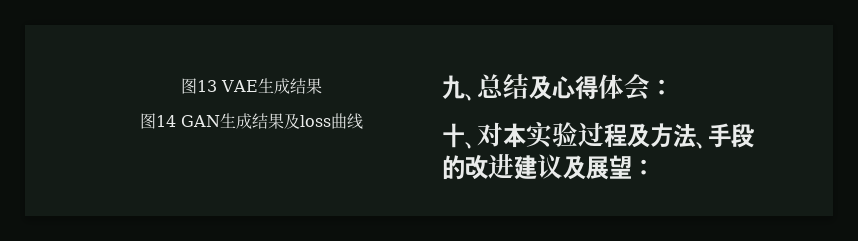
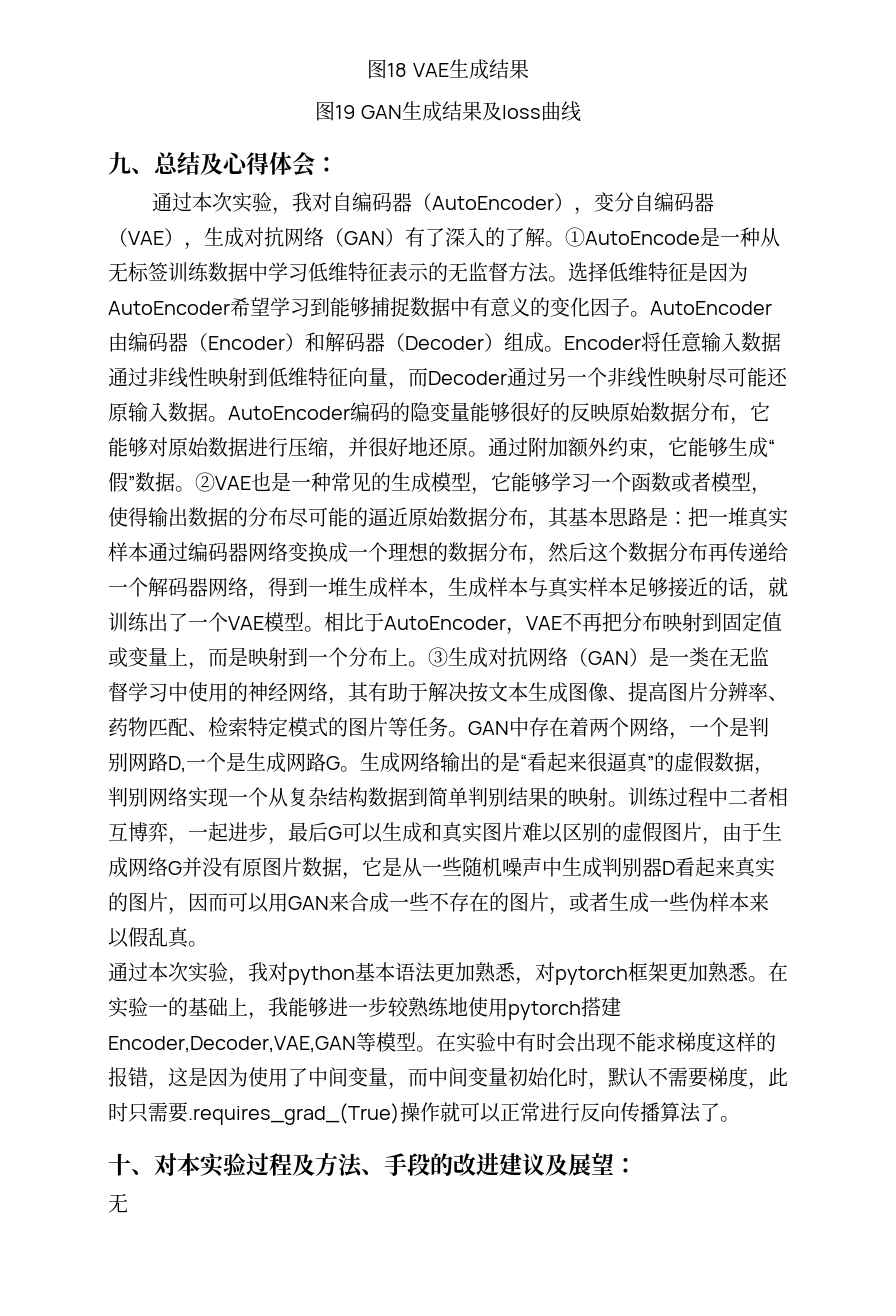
[181,78,218,94] 图13 -> [367,59,408,79] 图18
[156,115,176,127] 14 -> [335,105,356,119] 19
(673, 87) none -> [152,192,715,215] [108,227,780,250] [108,262,748,283] [108,297,772,317] [108,332,781,353] [108,367,788,390] [108,402,770,425] [108,437,775,460] [108,472,771,495] [108,507,788,530] [108,542,788,565] [108,577,788,600] [108,612,782,635] [108,647,769,670] [108,682,788,705] [108,717,769,740] [108,752,774,775] [108,787,788,808] [108,822,782,845] [108,857,775,880] [108,892,769,915] [108,927,208,948] [108,962,788,985] [108,997,621,1020] [108,1031,776,1053] [108,1066,788,1090] [108,1102,740,1125] // 通过本次实验，我对自编码器（AutoEncoder），变分自编码器（VAE），生成对抗网络（GAN）有了深入的了解。①AutoEncode是一种从无标签训练数据中学习低维特征表示的无监督方法。选择低维特征是因为AutoEncoder希望学习到能够捕捉数据中有意义的变化因子。AutoEncoder由编码器（Encoder）和解码器（Decoder）组成。Encoder将任意输入数据通过非线性映射到低维特征向量，而Decoder通过另一个非线性映射尽可能还原输入数据。AutoEncoder编码的隐变量能够很好的反映原始数据分布，它能够对原始数据进行压缩，并很好地还原。通过附加额外约束，它能够生成“假”数据。②VAE也是一种常见的生成模型，它能够学习一个函数或者模型，使得输出数据的分布尽可能的逼近原始数据分布，其基本思路是：把一堆真实样本通过编码器网络变换成一个理想的数据分布，然后这个数据分布再传递给一个解码器网络，得到一堆生成样本，生成样本与真实样本足够接近的话，就训练出了一个VAE模型。相比于AutoEncoder，VAE不再把分布映射到固定值或变量上，而是映射到一个分布上。③生成对抗网络（GAN）是一类在无监督学习中使用的神经网络，其有助于解决按文本生成图像、提高图片分辨率、药物匹配、检索特定模式的图片等任务。GAN中存在着两个网络，一个是判别网路D,一个是生成网路G。生成网络输出的是“看起来很逼真”的虚假数据，判别网络实现一个从复杂结构数据到简单判别结果的映射。训练过程中二者相互博弈，一起进步，最后G可以生成和真实图片难以区别的虚假图片，由于生成网络G并没有原图片数据，它是从一些随机噪声中生成判别器D看起来真实的图片，因而可以用GAN来合成一些不存在的图片，或者生成一些伪样本来以假乱真。 // 通过本次实验，我对python基本语法更加熟悉，对pytorch框架更加熟悉。在实验一的基础上，我能够进一步较熟练地使用pytorch搭建Encoder,Decoder,VAE,GAN等模型。在实验中有时会出现不能求梯度这样的报错，这是因为使用了中间变量，而中间变量初始化时，默认不需要梯度，此时只需要.requires_grad_(True)操作就可以正常进行反向传播算法了。
(655, 167) none -> [108,1193,128,1213] // 无

